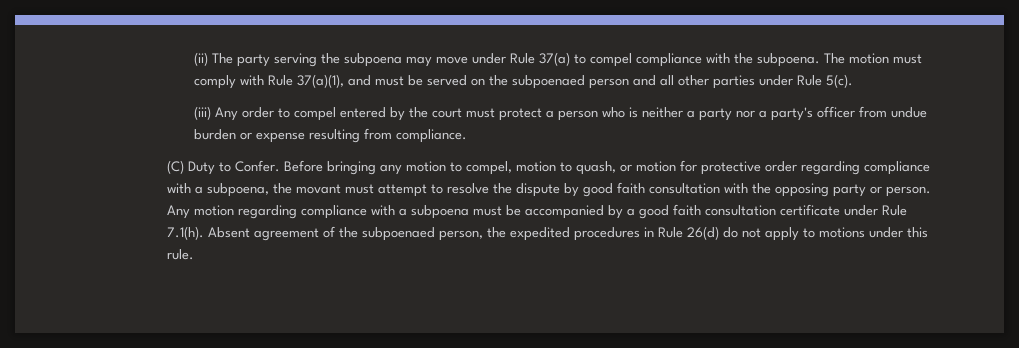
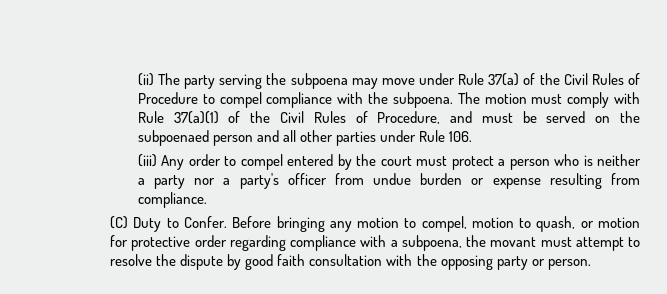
(570, 59) none -> [523,73,641,85] [137,92,198,104] of the Civil Rules of Procedure
[296,74,344,88] 37(a)(1), -> [173,111,441,124] 37(a)(1) of the Civil Rules of Procedure,
[825,74,853,88] 5(c). -> [449,131,473,142] 106.
[166,204,907,219] [166,226,928,241] [166,249,194,260] Any motion regarding compliance with a subpoena must be accompanied by a good faith consultation certificate under Rule 7.1(h). Absent agreement of the subpoenaed person, the expedited procedures in Rule 26(d) do not apply to motions under this rule. -> (591, 264) none

